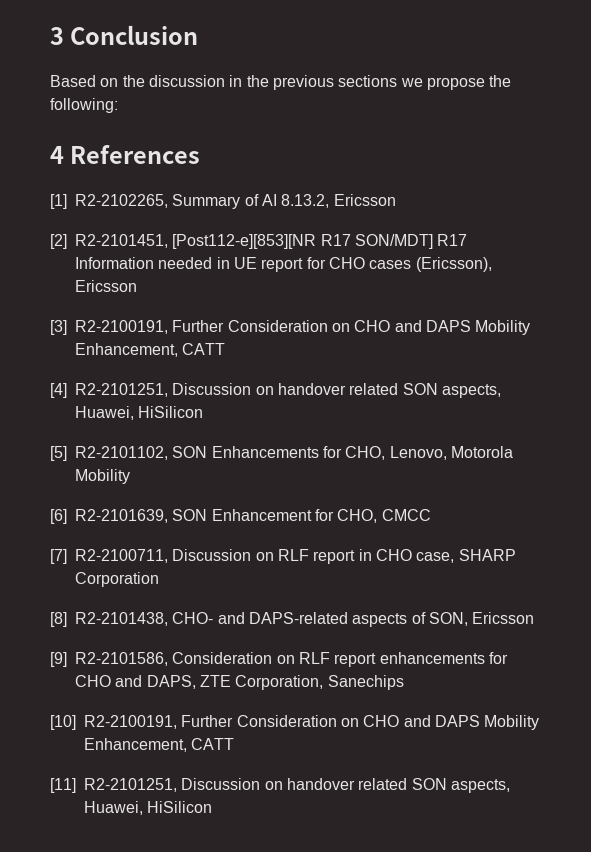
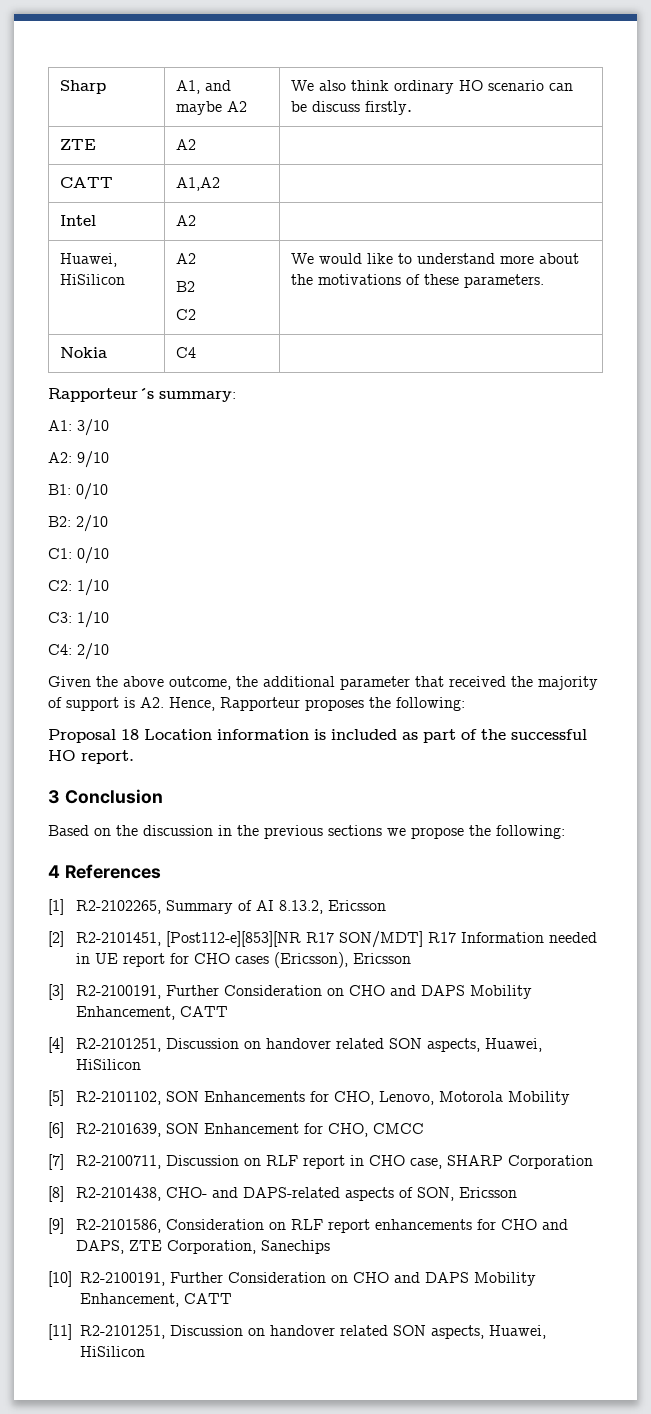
(50, 36) none -> [60,80,107,94] [176,80,232,94] [176,101,248,115] [291,80,574,94] [291,101,413,115] [60,139,97,150] [176,139,197,150] [60,177,114,188] [176,177,221,191] [60,215,97,226] [176,215,197,226] [60,253,118,267] [60,274,126,285] [176,253,197,264] [176,281,196,292] [176,309,197,320] [291,253,580,264] [291,274,545,288] [60,347,108,358] [176,347,197,358] [48,388,236,402] [48,419,109,436] [48,451,109,468] [48,483,108,500] [48,515,108,532] [48,547,109,564] [48,579,109,596] [48,611,109,628] [48,643,109,660] [48,676,598,690] [48,697,465,711] [48,729,587,743] [48,750,134,764] Sharp | A1, and maybe A2 | We also think ordinary HO scenario can be discuss firstly. // ZTE | A2 | // CATT | A1,A2 | // Intel | A2 | // Huawei, HiSilicon | A2 // B2 // C2 | We would like to understand more about the motivations of these parameters. // Nokia | C4 | // Rapporteur´s summary: // A1: 3/10 // A2: 9/10 // B1: 0/10 // B2: 2/10 // C1: 0/10 // C2: 1/10 // C3: 1/10 // C4: 2/10 // Given the above outcome, the additional parameter that received the majority of support is A2. Hence, Rapporteur proposes the following: // Proposal 18 Location information is included as part of the successful HO report. //

